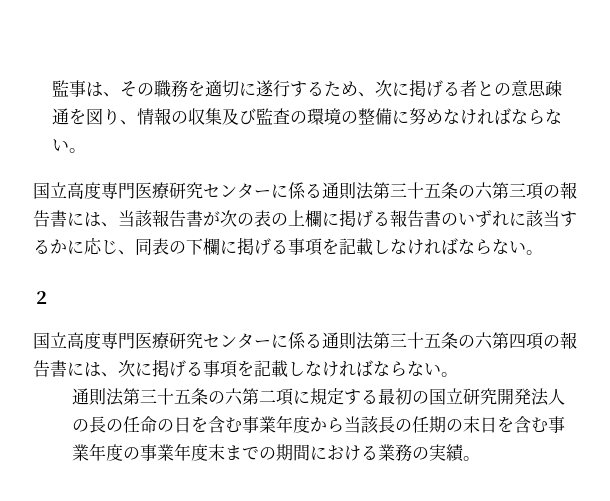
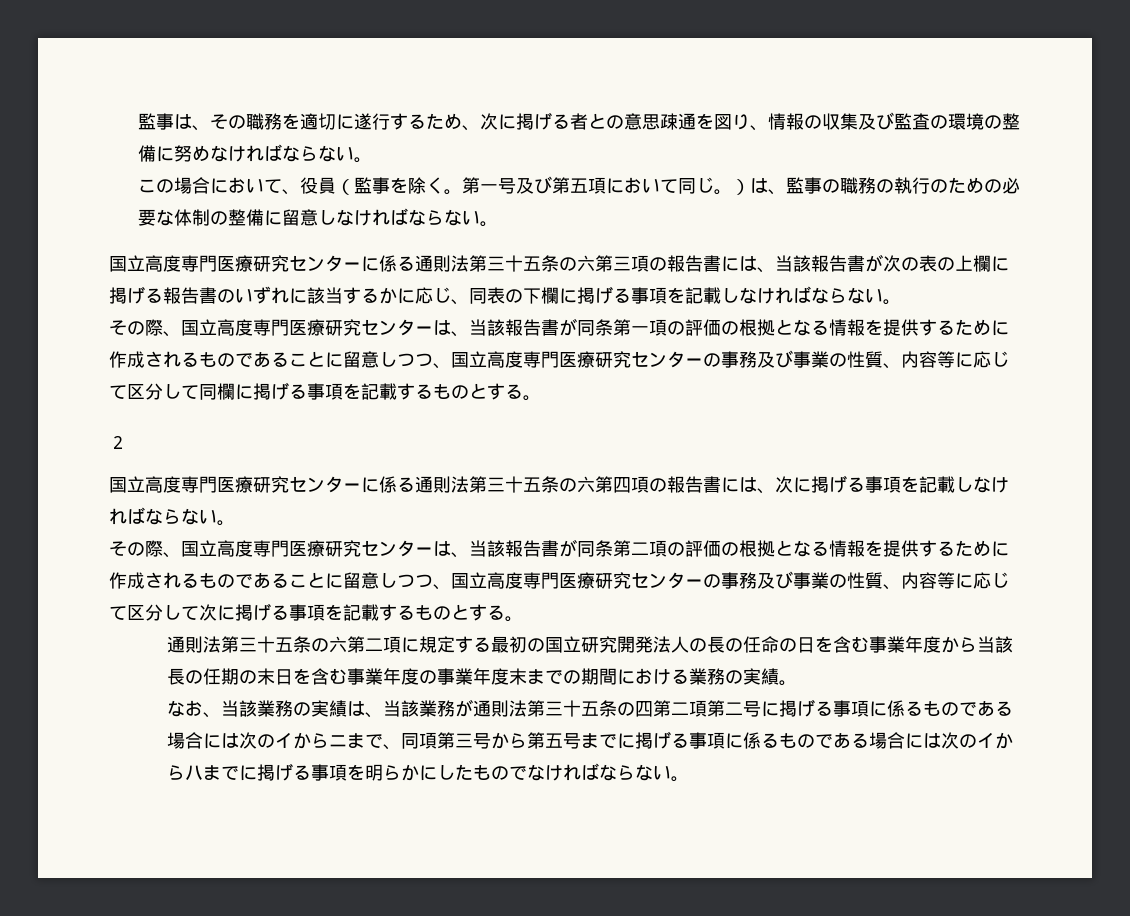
(87, 150) none -> [137,176,1020,195] [137,208,498,227] // この場合において、役員（監事を除く。第一号及び第五項において同じ。）は、監事の職務の執行のための必要な体制の整備に留意しなければならない。
(543, 252) none -> [109,318,1009,337] [109,350,1009,369] [109,382,541,401] // その際、国立高度専門医療研究センターは、当該報告書が同条第一項の評価の根拠となる情報を提供するために作成されるものであることに留意しつつ、国立高度専門医療研究センターの事務及び事業の性質、内容等に応じて区分して同欄に掲げる事項を記載するものとする。
(458, 374) none -> [109,539,1009,558] [109,571,1009,590] [109,603,523,622] // その際、国立高度専門医療研究センターは、当該報告書が同条第二項の評価の根拠となる情報を提供するために作成されるものであることに留意しつつ、国立高度専門医療研究センターの事務及び事業の性質、内容等に応じて区分して次に掲げる事項を記載するものとする。
(480, 458) none -> [166,699,1013,718] [166,731,1013,750] [166,763,689,782] // なお、当該業務の実績は、当該業務が通則法第三十五条の四第二項第二号に掲げる事項に係るものである場合には次のイからニまで、同項第三号から第五号までに掲げる事項に係るものである場合には次のイからハまでに掲げる事項を明らかにしたものでなければならない。

